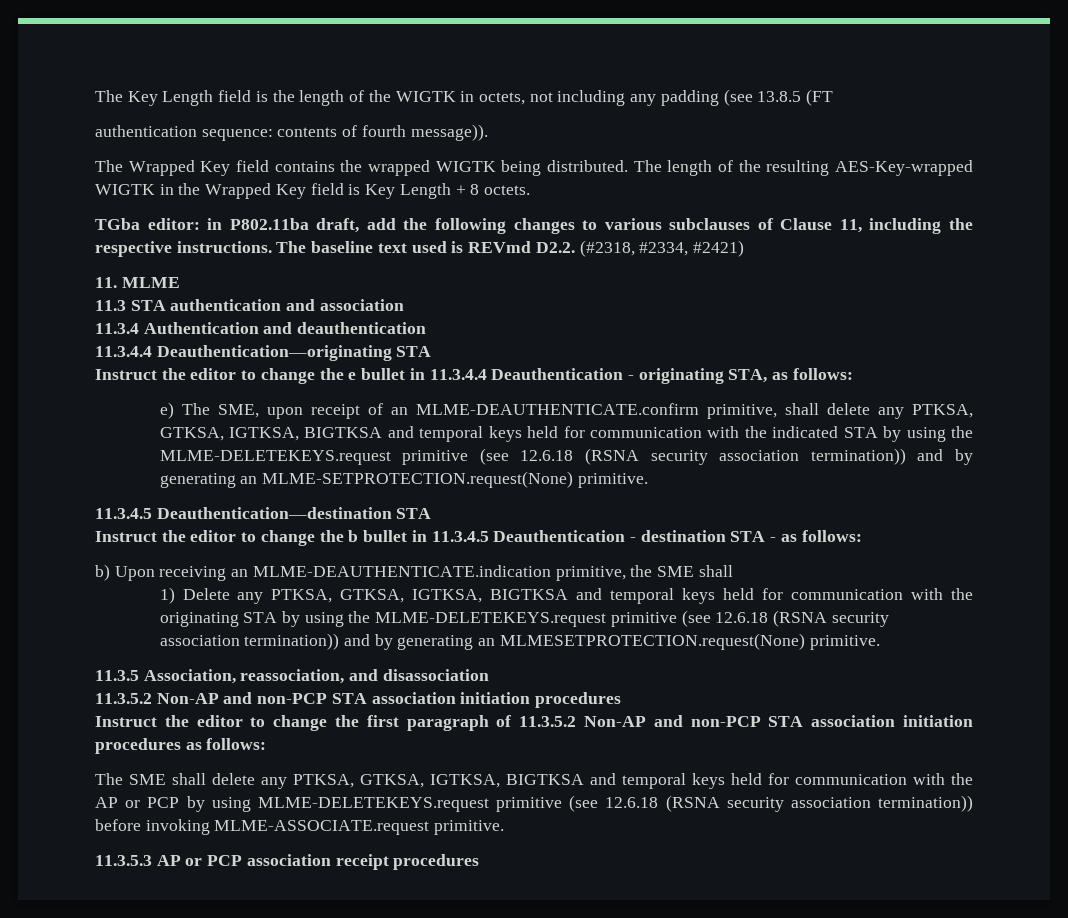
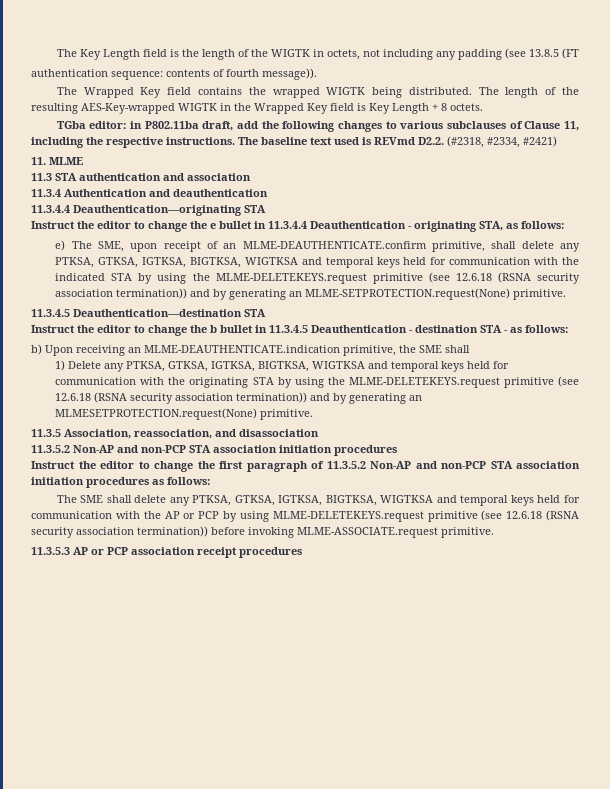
[304,427,383,438] BIGTKSA -> [189,257,298,268] BIGTKSA, WIGTKSA
[490,589,569,600] BIGTKSA -> [258,361,366,372] BIGTKSA, WIGTKSA
[506,774,584,785] BIGTKSA -> [325,495,434,506] BIGTKSA, WIGTKSA

